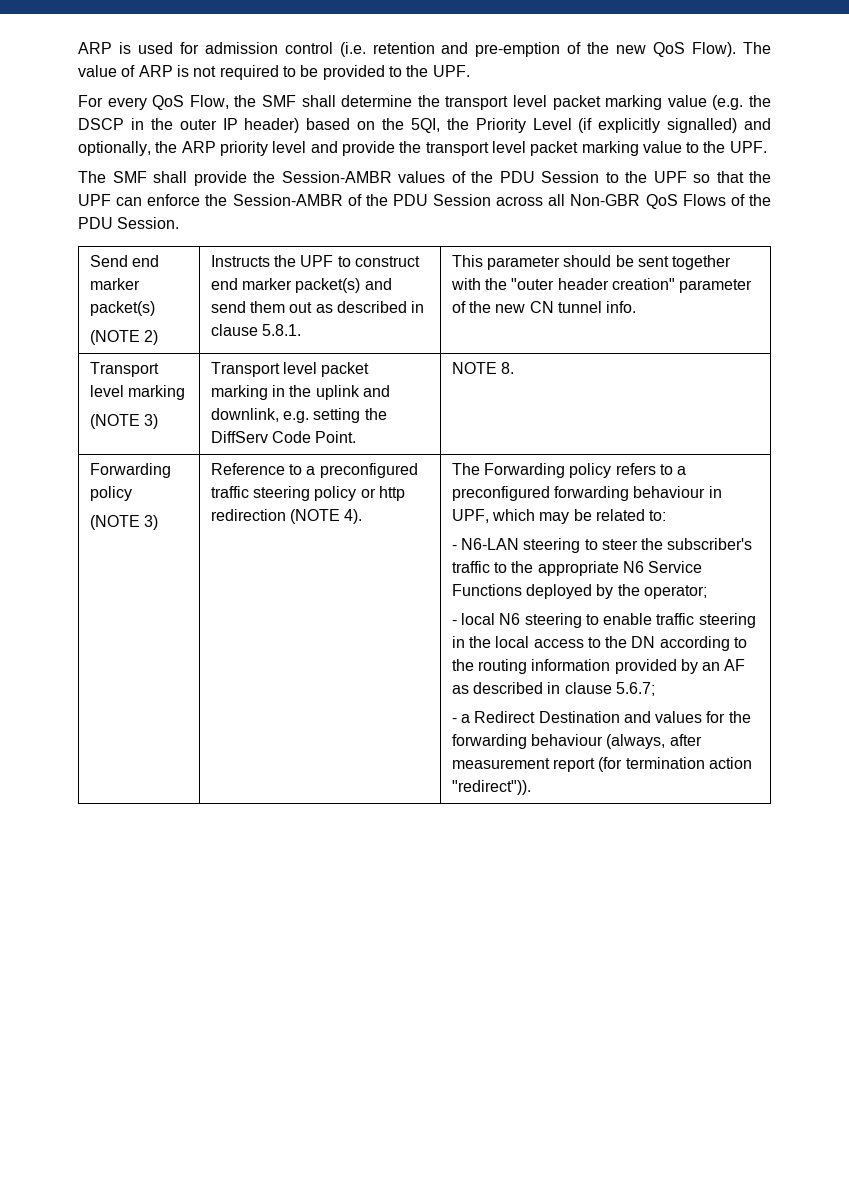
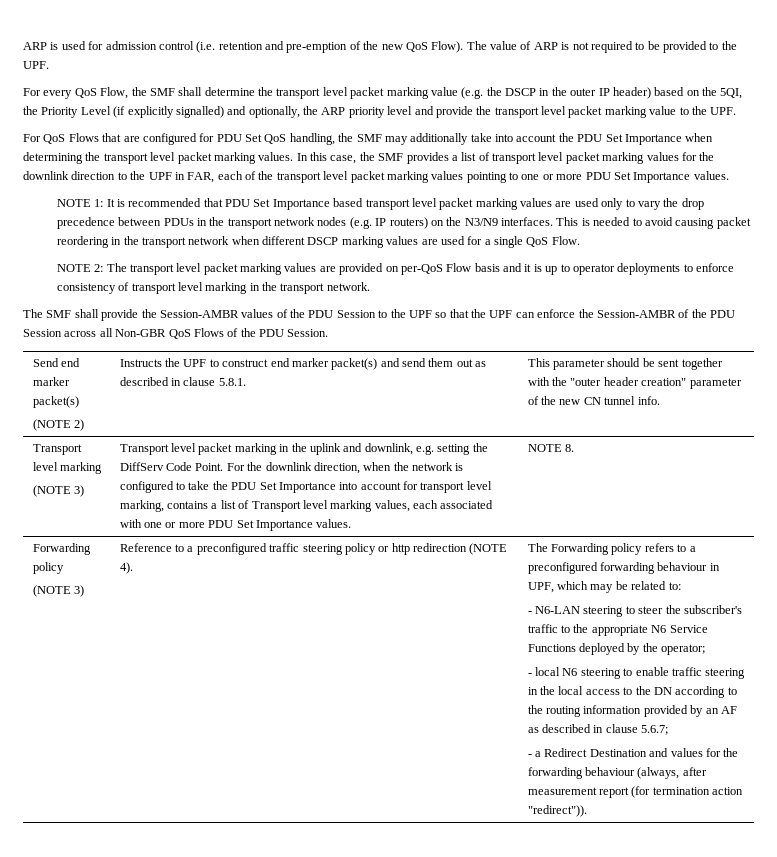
(767, 147) none -> [23,133,714,145] [23,152,715,164] [23,171,729,183] [56,198,704,210] [56,217,751,229] [56,236,580,248] [56,263,735,275] [56,282,370,294] // For QoS Flows that are configured for PDU Set QoS handling, the SMF may additionally take into account the PDU Set Importance when determining the transport level packet marking values. In this case, the SMF provides a list of transport level packet marking values for the downlink direction to the UPF in FAR, each of the transport level packet marking values pointing to one or more PDU Set Importance values. // NOTE 1: It is recommended that PDU Set Importance based transport level packet marking values are used only to vary the drop precedence between PDUs in the transport network nodes (e.g. IP routers) on the N3/N9 interfaces. This is needed to avoid causing packet reordering in the transport network when different DSCP marking values are used for a single QoS Flow. // NOTE 2: The transport level packet marking values are provided on per-QoS Flow basis and it is up to operator deployments to enforce consistency of transport level marking in the transport network.
(357, 437) none -> [226,462,464,474] [119,481,492,493] [119,500,494,512] [119,519,352,531] For the downlink direction, when the network is configured to take the PDU Set Importance into account for transport level marking, contains a list of Transport level marking values, each associated with one or more PDU Set Importance values.

